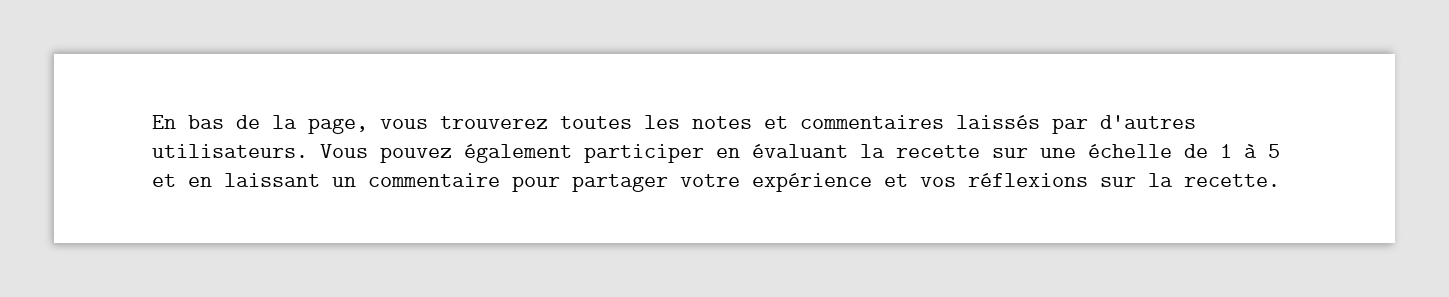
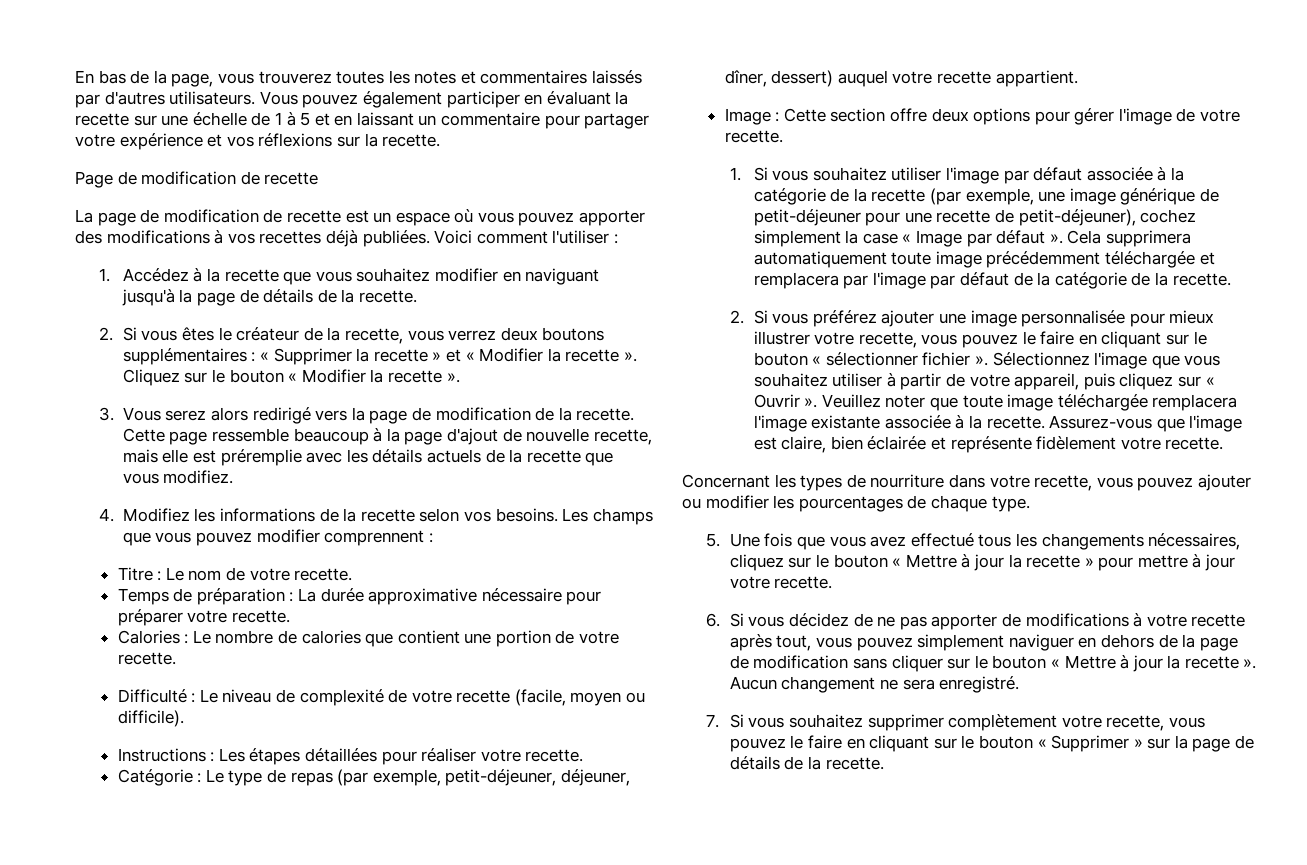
(1280, 180) none -> [75,171,319,188] [75,209,646,226] [75,230,618,247] [98,268,600,285] [121,289,417,306] [98,327,605,344] [122,348,637,365] [122,369,460,386] [98,407,635,424] [122,428,652,445] [122,449,614,466] [122,470,234,484] [98,508,653,525] [122,529,433,546] [117,567,353,581] [117,588,602,605] [117,609,290,626] [117,630,620,647] [117,652,176,665] [117,689,646,706] [117,710,184,727] [117,748,584,765] [117,769,630,786] [724,70,1078,87] [724,108,1241,125] [724,130,783,143] [729,167,1184,184] [753,188,1219,205] [753,209,1197,226] [753,230,1191,247] [753,251,1215,268] [753,272,1231,289] [729,310,1215,327] [753,331,1207,348] [753,352,1221,369] [753,373,1215,390] [753,394,1238,411] [753,415,1243,432] [753,436,1224,453] [682,474,1251,491] [682,495,1030,512] [705,533,1241,550] [729,554,1236,571] [729,576,833,589] [705,613,1246,630] [729,634,1238,651] [729,655,1257,672] [729,676,1020,693] [705,714,1205,731] [729,735,1255,752] [729,756,884,770] // Page de modification de recette // La page de modification de recette est un espace où vous pouvez apporter des modifications à vos recettes déjà publiées. Voici comment l'utiliser : // 1. Accédez à la recette que vous souhaitez modifier en naviguant jusqu'à la page de détails de la recette. // 2. Si vous êtes le créateur de la recette, vous verrez deux boutons supplémentaires : « Supprimer la recette » et « Modifier la recette ». Cliquez sur le bouton « Modifier la recette ». // 3. Vous serez alors redirigé vers la page de modification de la recette. Cette page ressemble beaucoup à la page d'ajout de nouvelle recette, mais elle est préremplie avec les détails actuels de la recette que vous modifiez. // 4. Modifiez les informations de la recette selon vos besoins. Les champs que vous pouvez modifier comprennent : // Titre : Le nom de votre recette. // Temps de préparation : La durée approximative nécessaire pour préparer votre recette. // Calories : Le nombre de calories que contient une portion de votre recette. // Difficulté : Le niveau de complexité de votre recette (facile, moyen ou difficile). // Instructions : Les étapes détaillées pour réaliser votre recette. // Catégorie : Le type de repas (par exemple, petit-déjeuner, déjeuner, dîner, dessert) auquel votre recette appartient. // Image : Cette section offre deux options pour gérer l'image de votre recette. // 1. Si vous souhaitez utiliser l'image par défaut associée à la catégorie de la recette (par exemple, une image générique de petit-déjeuner pour une recette de petit-déjeuner), cochez simplement la case « Image par défaut ». Cela supprimera automatiquement toute image précédemment téléchargée et remplacera par l'image par défaut de la catégorie de la recette. // 2. Si vous préférez ajouter une image personnalisée pour mieux illustrer votre recette, vous pouvez le faire en cliquant sur le bouton « sélectionner fichier ». Sélectionnez l'image que vous souhaitez utiliser à partir de votre appareil, puis cliquez sur « Ouvrir ». Veuillez noter que toute image téléchargée remplacera l'image existante associée à la recette. Assurez-vous que l'image est claire, bien éclairée et représente fidèlement votre recette. // Concernant les types de nourriture dans votre recette, vous pouvez ajouter ou modifier les pourcentages de chaque type. // 5. Une fois que vous avez effectué tous les changements nécessaires, cliquez sur le bouton « Mettre à jour la recette » pour mettre à jour votre recette. // 6. Si vous décidez de ne pas apporter de modifications à votre recette après tout, vous pouvez simplement naviguer en dehors de la page de modification sans cliquer sur le bouton « Mettre à jour la recette ». Aucun changement ne sera enregistré. // 7. Si vous souhaitez supprimer complètement votre recette, vous pouvez le faire en cliquant sur le bouton « Supprimer » sur la page de détails de la recette.

